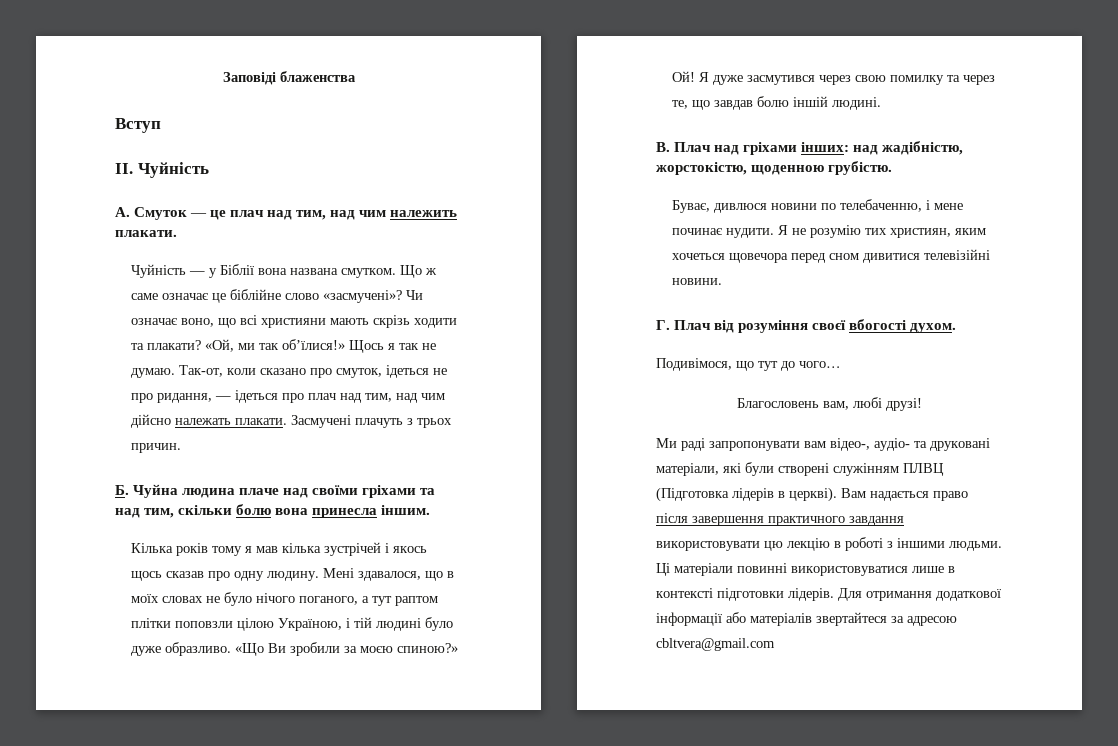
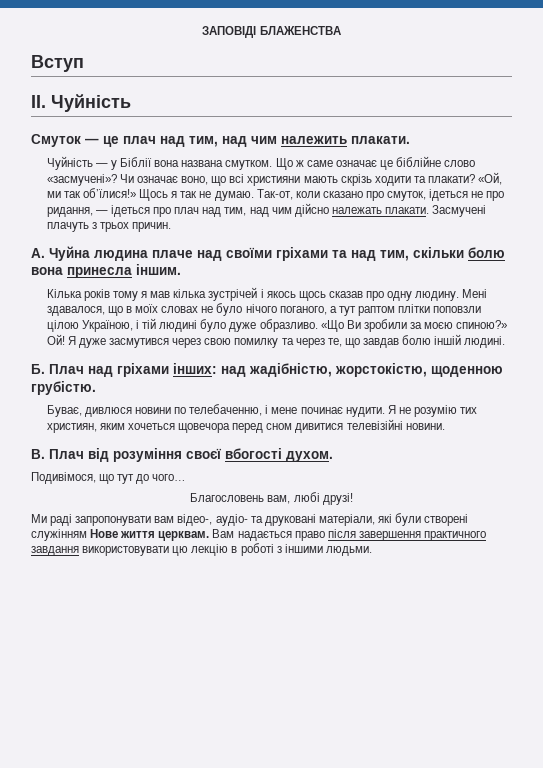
[222,71,356,85] Заповіді блаженства -> [202,26,341,38] ЗАПОВІДІ БЛАЖЕНСТВА
[115,207,130,217] А. -> (131, 103) none
[115,485,129,495] Б. -> [31,248,45,258] А.
[656,142,670,152] В. -> [31,364,45,374] Б.
[656,320,670,330] Г. -> [31,449,45,459] В.
[903,463,944,476] [656,487,837,502] ПЛВЦ (Підготовка лідерів в церкві). -> [90,529,210,541] Нове життя церквам.
[656,563,955,576] [656,588,1001,601] [656,612,957,626] [656,638,775,651] Ці матеріали повинні використовуватися лише в контексті підготовки лідерів. Для отримання додаткової інформації або матеріалів звертайтеся за адресою cbltvera@gmail.com -> (372, 551) none

